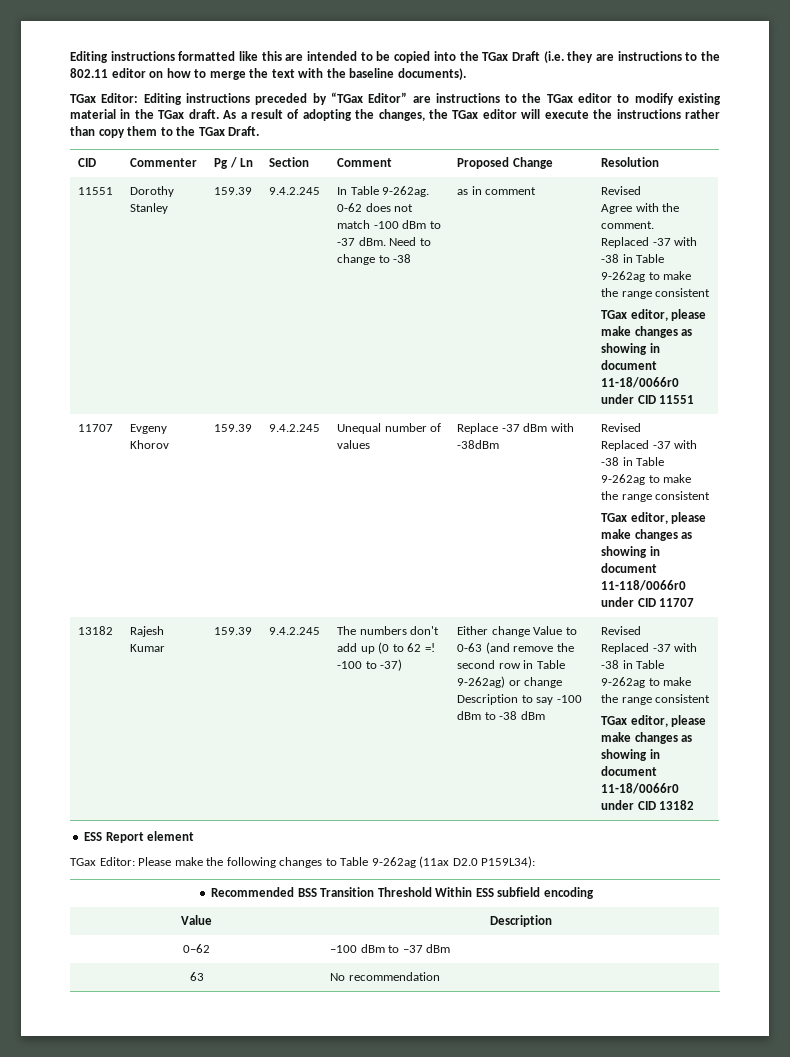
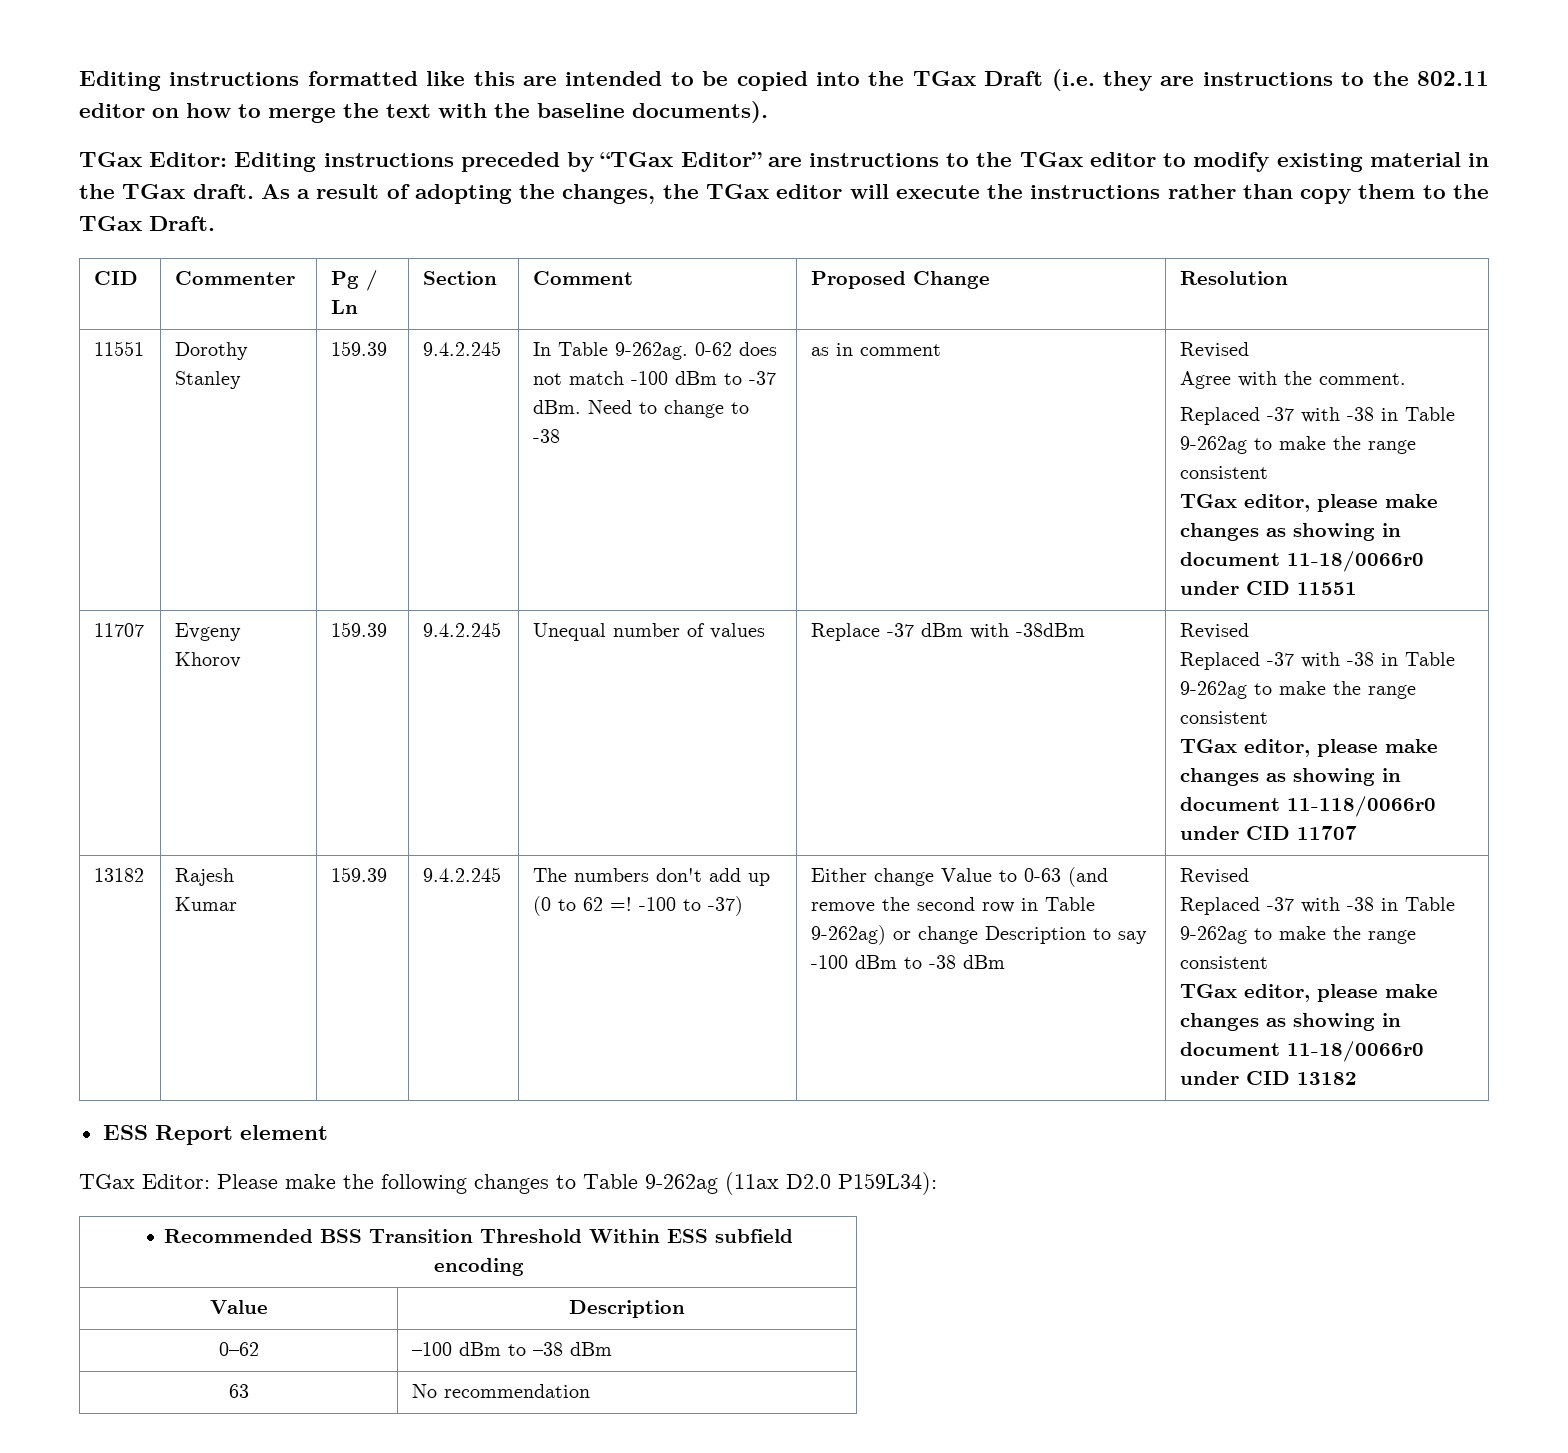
[402,945,423,953] –37 -> [533,1342,564,1356] –38

